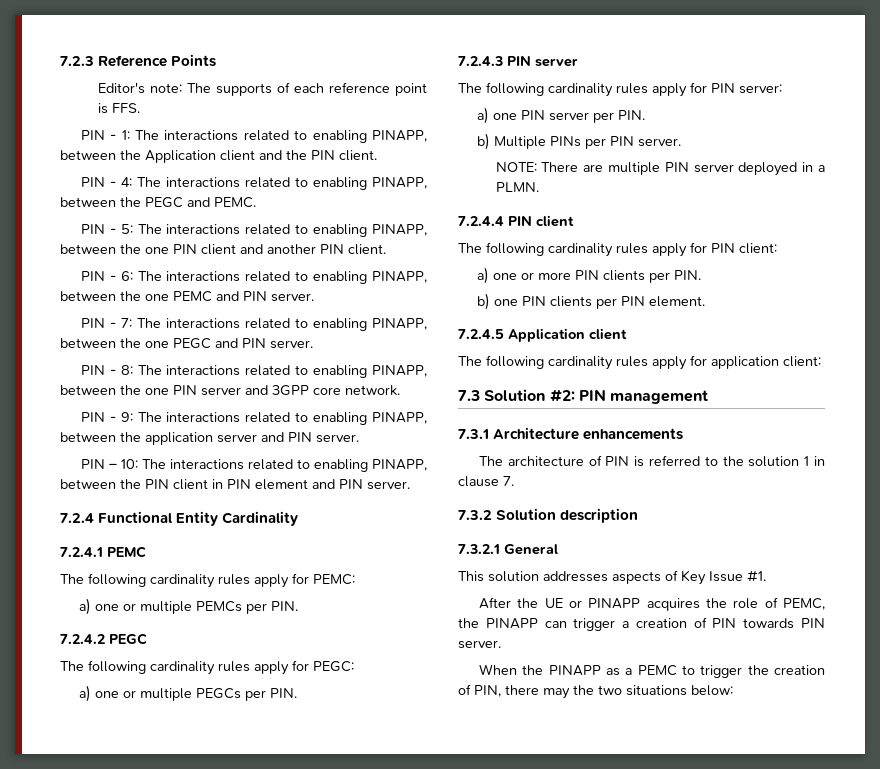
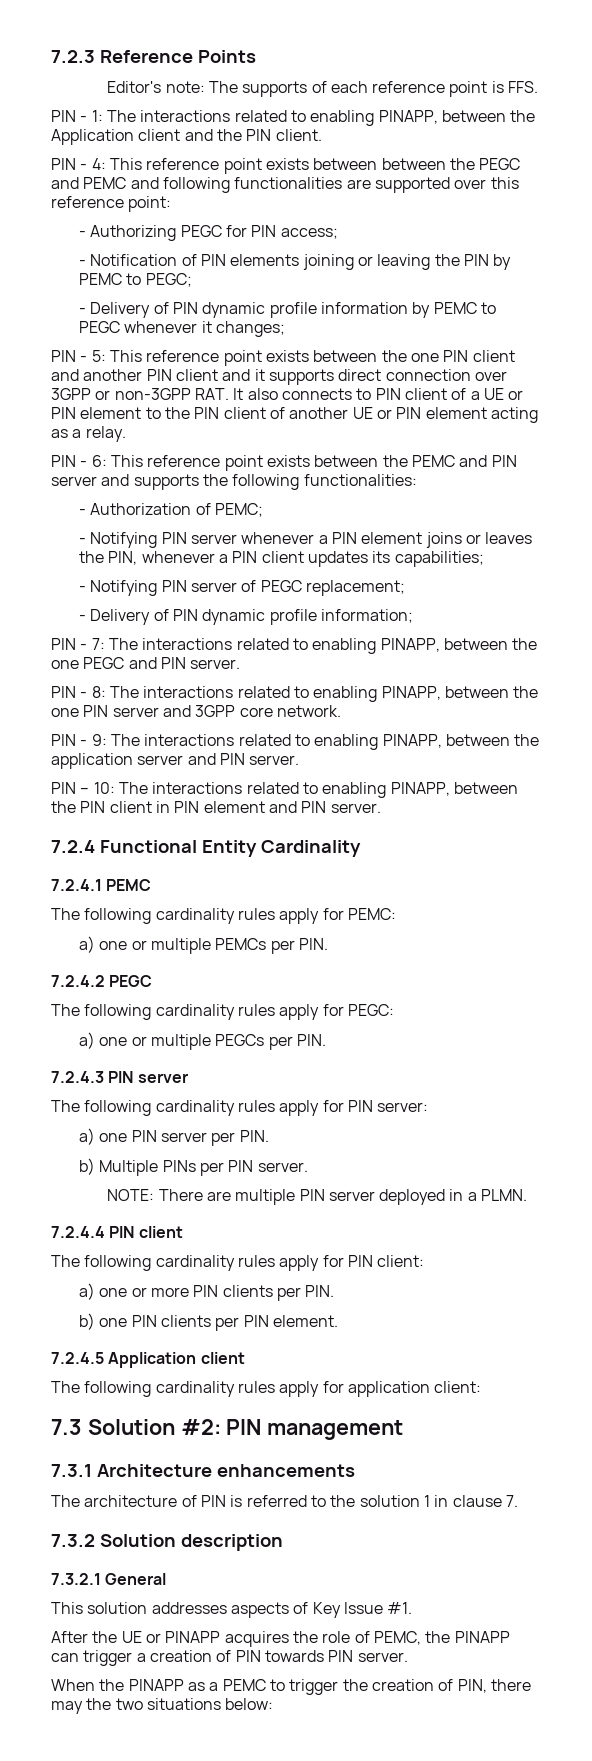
[136,177,427,190] [60,197,256,208] [80,224,427,237] The interactions related to enabling PINAPP, between the PEGC and PEMC. // PIN - 5: The interactions related to enabling PINAPP, -> [109,158,521,174] [51,177,519,193] [51,196,172,212] [79,225,338,241] [79,254,512,270] [79,273,192,287] [79,302,496,318] [79,321,286,337] [51,350,309,366] This reference point exists between between the PEGC and PEMC and following functionalities are supported over this reference point: // - Authorizing PEGC for PIN access; // - Notification of PIN elements joining or leaving the PIN by PEMC to PEGC; // - Delivery of PIN dynamic profile information by PEMC to PEGC whenever it changes; // PIN - 5: This reference point exists
[348,244,386,255] [80,271,427,284] [60,291,169,301] client. // PIN - 6: The interactions related to enabling PINAPP, between the one -> [175,369,507,385] [51,388,524,400] [51,407,538,423] [51,426,126,442] [51,455,408,471] client and it supports direct connection over 3GPP or non-3GPP RAT. It also connects to PIN client of a UE or PIN element to the PIN client of another UE or PIN element acting as a relay. // PIN - 6: This reference point exists between the
[271,293,314,302] server. -> [51,474,417,490] [79,503,264,517] [79,532,533,548] [79,551,484,567] [79,580,406,596] [79,609,414,625] server and supports the following functionalities: // - Authorization of PEMC; // - Notifying PIN server whenever a PIN element joins or leaves the PIN, whenever a PIN client updates its capabilities; // - Notifying PIN server of PEGC replacement; // - Delivery of PIN dynamic profile information;

